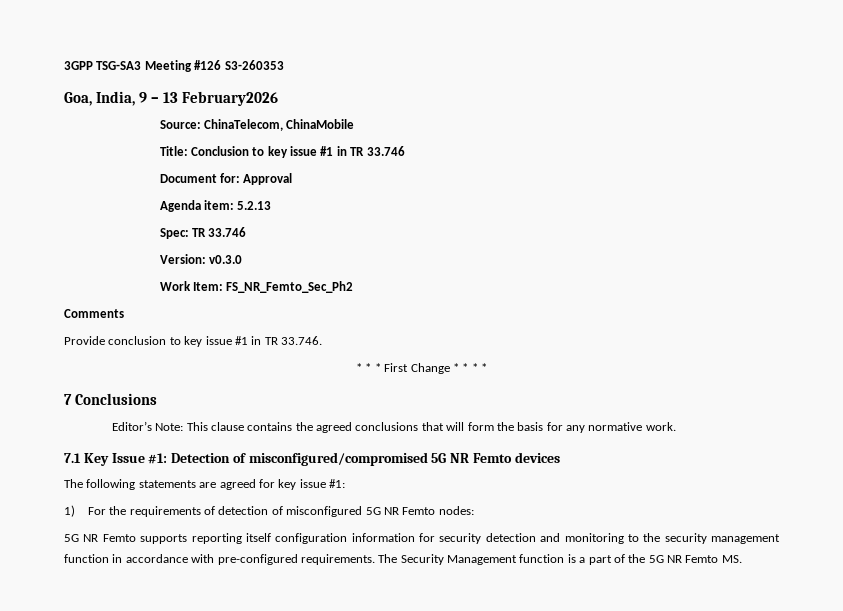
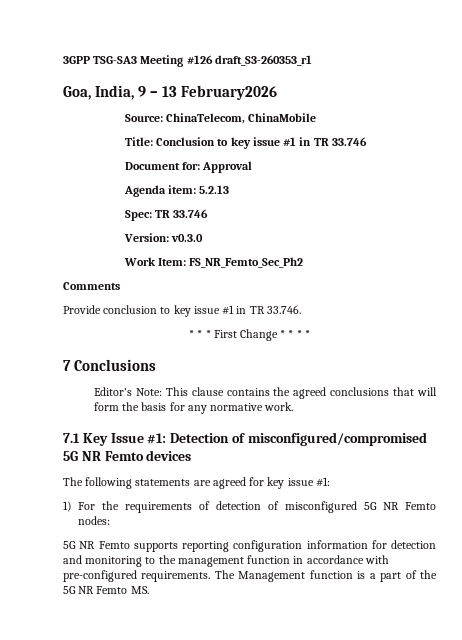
[224,60,284,70] S3-260353 -> [214,55,312,66] draft_S3-260353_r1
[245,533,271,542] itself -> (229, 546) none
[439,533,482,544] security -> (387, 544) none
[664,533,707,544] security -> (176, 559) none
[400,554,444,565] Security -> (235, 574) none

